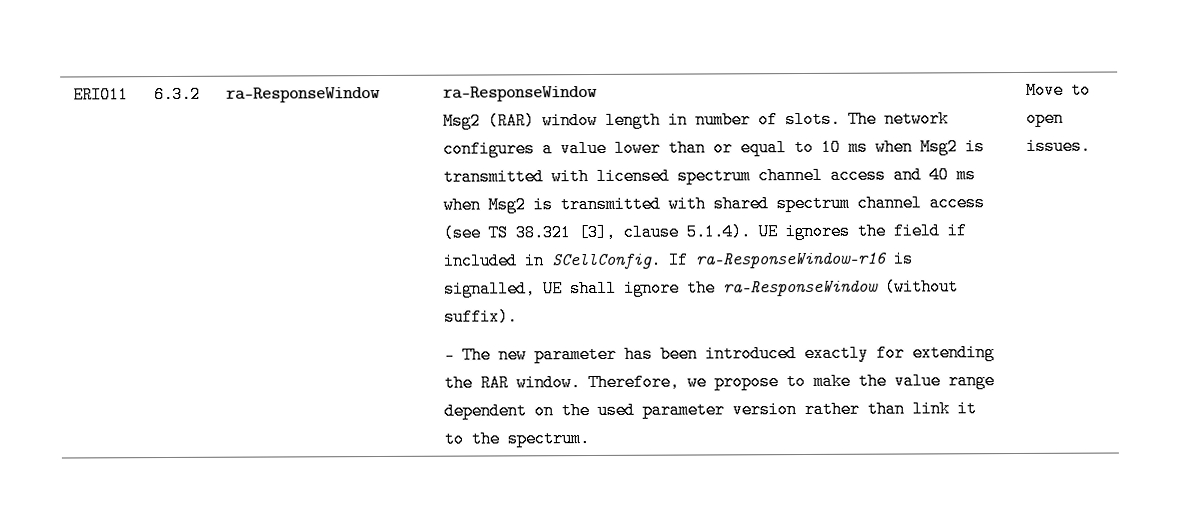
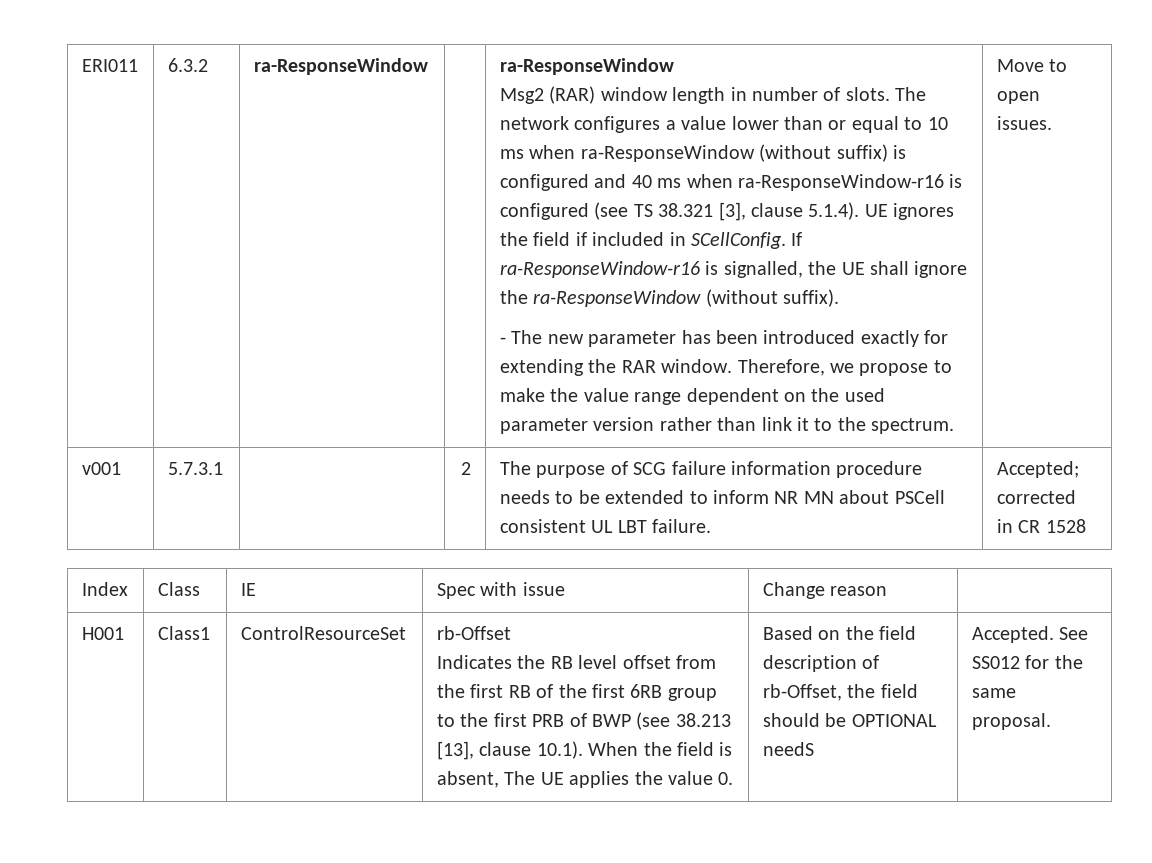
[920,138,986,156] [443,166,977,186] [443,194,986,214] Msg2 is transmitted with licensed spectrum channel access and 40 ms when Msg2 is transmitted with shared spectrum channel access -> [580,144,906,162] [499,174,963,191] [499,203,589,220] ra-ResponseWindow (without suffix) is configured and 40 ms when ra-ResponseWindow-r16 is configured
(537, 289) none -> [808,261,837,275] the
(1092, 146) none -> [81,462,121,475] [167,462,223,475] [461,462,472,475] [499,461,923,478] [499,490,945,504] [499,519,712,533] [996,461,1079,478] [996,490,1076,504] [996,519,1086,533] [81,582,128,596] [157,582,200,596] [240,583,256,596] [436,582,565,599] [762,582,888,599] [81,627,124,640] [157,626,210,640] [240,626,406,640] [436,626,511,640] [436,655,716,669] [436,684,717,701] [436,712,731,730] [436,741,733,760] [436,771,734,788] [762,626,917,640] [762,655,880,672] [762,684,918,701] [762,713,937,727] [762,742,814,756] [971,626,1089,643] [971,655,1083,669] [971,688,1016,698] [971,713,1051,730] // v001 | 5.7.3.1 | | 2 | The purpose of SCG failure information procedure needs to be extended to inform NR MN about PSCell consistent UL LBT failure. | Accepted; corrected in CR 1528 // Index | Class | IE | Spec with issue | Change reason | // H001 | Class1 | ControlResourceSet | rb-Offset // Indicates the RB level offset from the first RB of the first 6RB group to the first PRB of BWP (see 38.213 [13], clause 10.1). When the field is absent, The UE applies the value 0. | Based on the field description of rb-Offset, the field should be OPTIONAL needS | Accepted. See SS012 for the same proposal.

